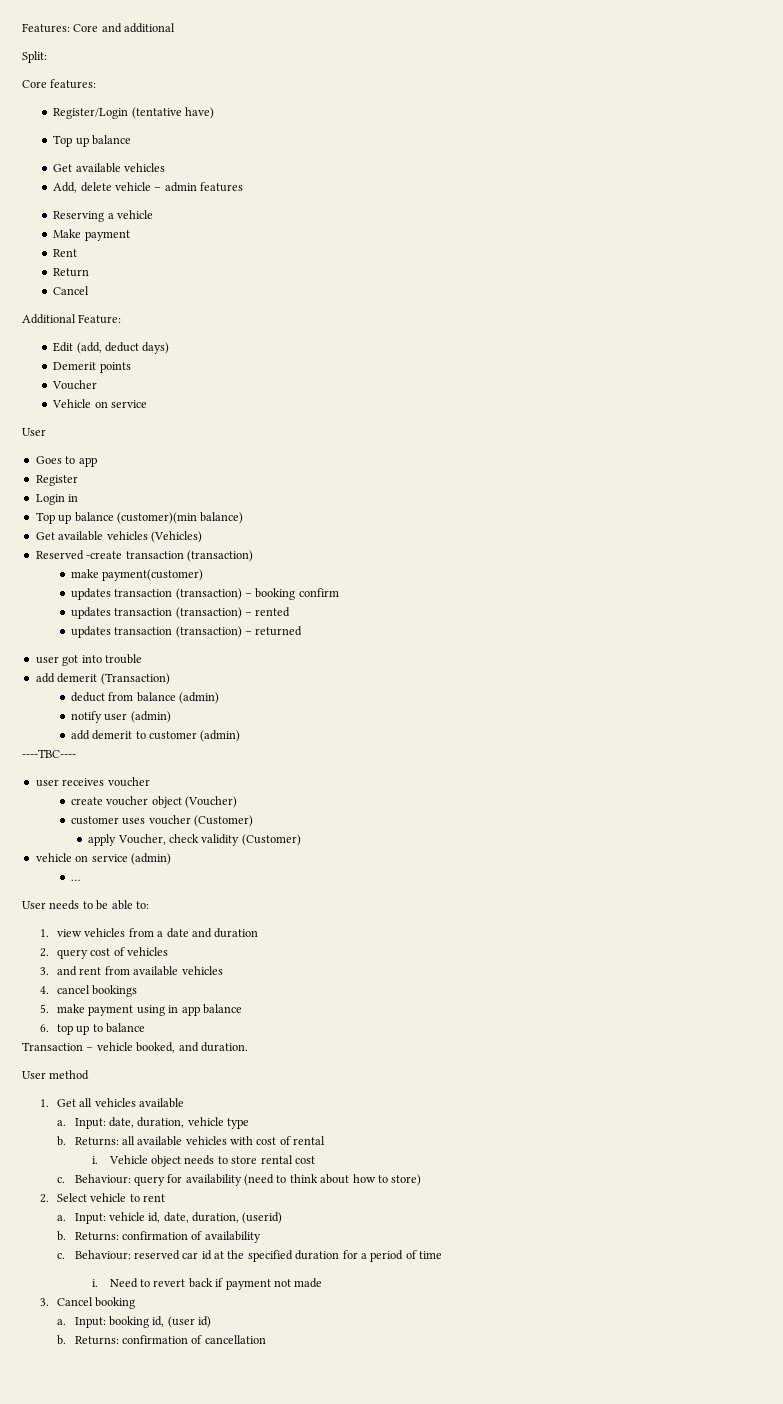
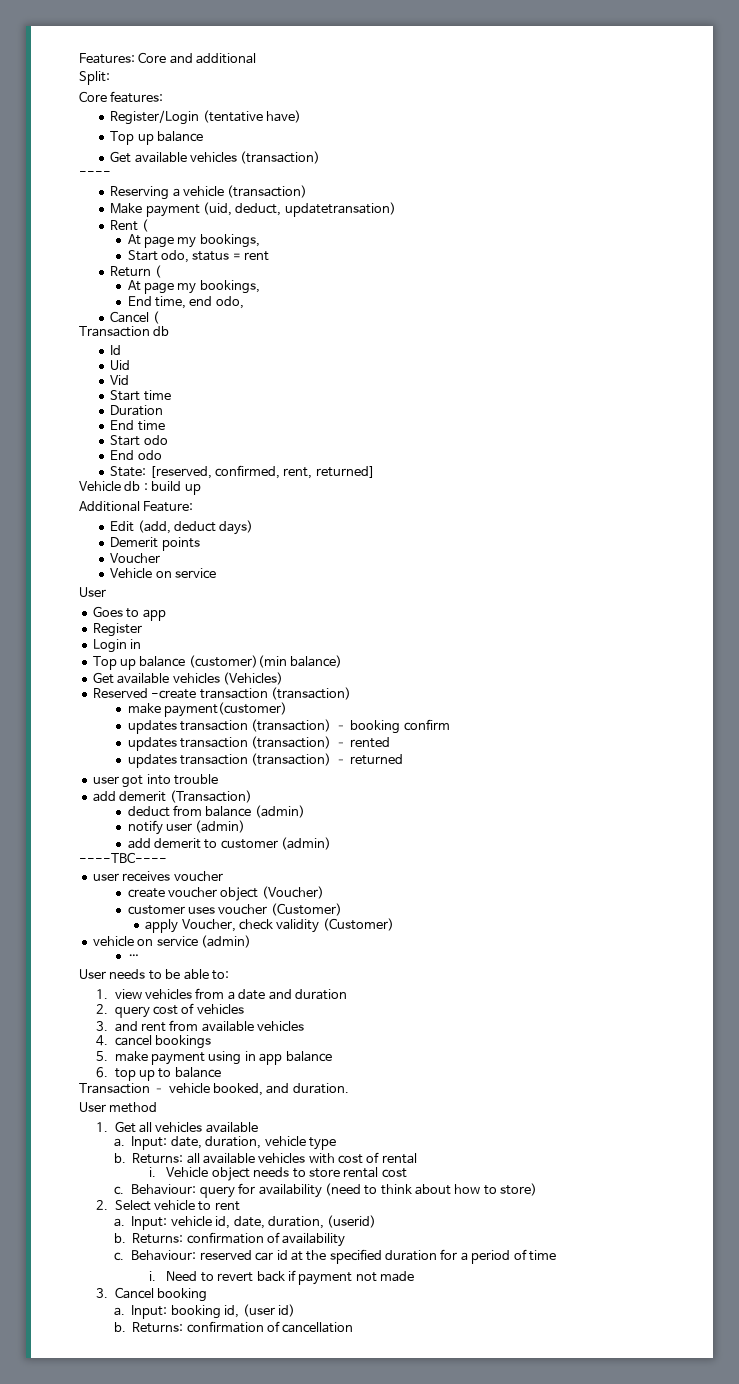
[53,182,244,193] // Add, delete vehicle – admin features -> [240,151,321,164] [79,171,111,176] (transaction) // ----
(154, 214) none -> [227,185,308,198] (transaction)
[53,249,78,257] [53,268,90,277] [53,286,90,295] // Rent // Return // Cancel -> [202,202,396,217] [110,219,148,232] [127,234,260,248] [127,250,270,263] [110,265,161,278] [127,280,260,294] [127,296,244,309] [110,311,159,324] [79,326,170,337] [110,345,122,355] [110,360,131,370] [110,375,130,385] [110,390,171,401] [110,405,164,416] [110,420,165,431] [110,435,168,446] [110,450,162,460] [110,465,375,479] [79,481,201,495] (uid, deduct, updatetransation) // Rent ( // At page my bookings, // Start odo, status = rent // Return ( // At page my bookings, // End time, end odo, // Cancel ( // Transaction db // Id // Uid // Vid // Start time // Duration // End time // Start odo // End odo // State: [reserved, confirmed, rent, returned] // Vehicle db : build up

